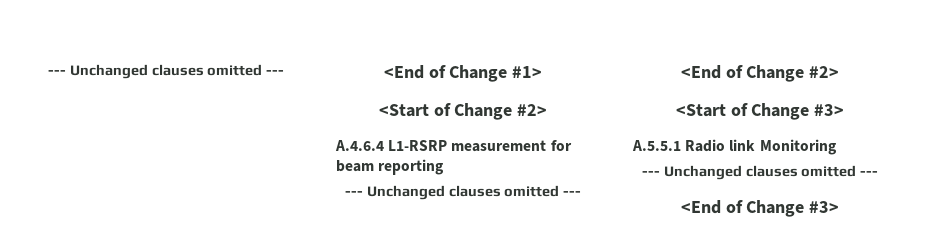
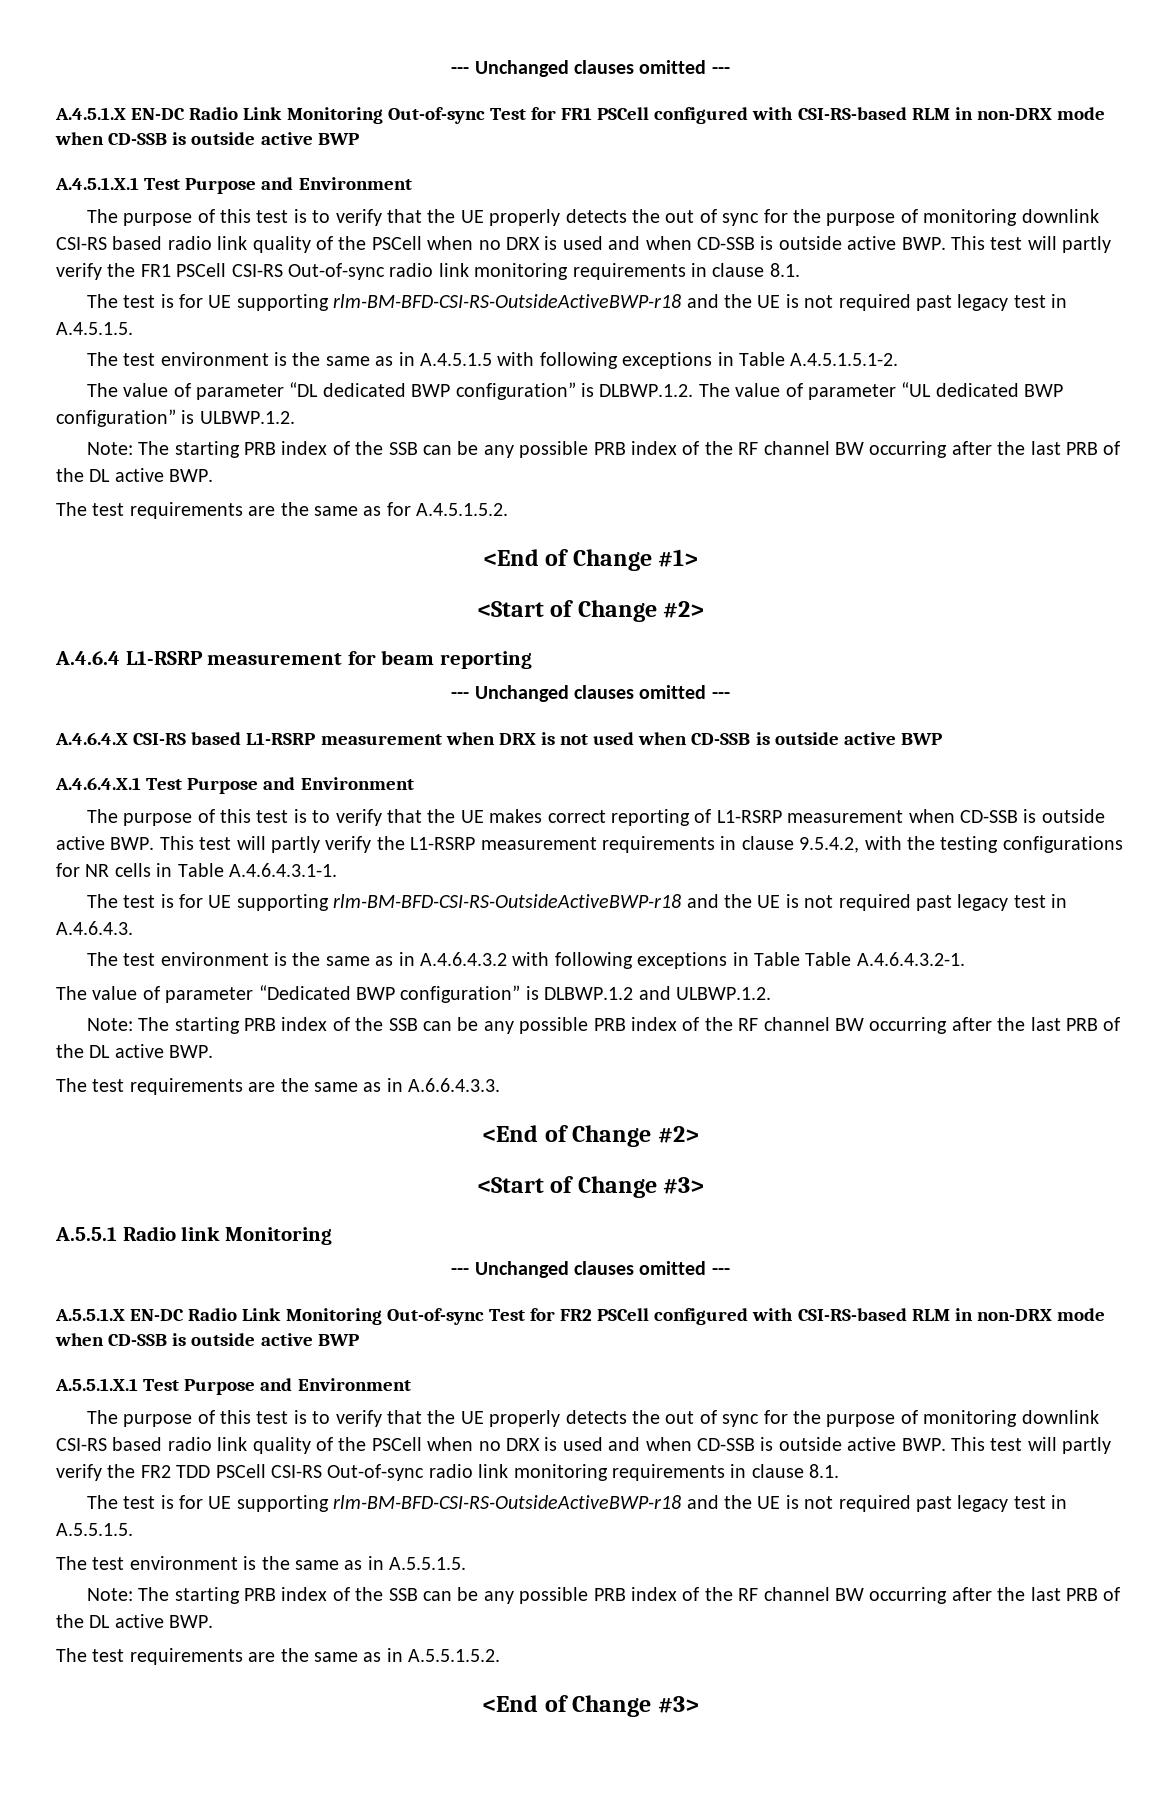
[47,64,285,79] --- Unchanged clauses omitted --- -> [451,60,730,77] [55,107,1106,124] [55,132,359,145] [55,177,412,194] [86,209,1099,226] [56,236,1112,253] [56,263,800,280] [86,294,1068,311] [56,322,133,335] [86,352,899,369] [86,382,1064,400] [56,409,295,427] [86,441,1121,458] [56,468,214,482] [56,502,509,519] --- Unchanged clauses omitted --- // A.4.5.1.X EN-DC Radio Link Monitoring Out-of-sync Test for FR1 PSCell configured with CSI-RS-based RLM in non-DRX mode when CD-SSB is outside active BWP // A.4.5.1.X.1 Test Purpose and Environment // The purpose of this test is to verify that the UE properly detects the out of sync for the purpose of monitoring downlink CSI-RS based radio link quality of the PSCell when no DRX is used and when CD-SSB is outside active BWP. This test will partly verify the FR1 PSCell CSI-RS Out-of-sync radio link monitoring requirements in clause 8.1. // The test is for UE supporting rlm-BM-BFD-CSI-RS-OutsideActiveBWP-r18 and the UE is not required past legacy test in A.4.5.1.5. // The test environment is the same as in A.4.5.1.5 with following exceptions in Table A.4.5.1.5.1-2. // The value of parameter “DL dedicated BWP configuration” is DLBWP.1.2. The value of parameter “UL dedicated BWP configuration” is ULBWP.1.2. // Note: The starting PRB index of the SSB can be any possible PRB index of the RF channel BW occurring after the last PRB of the DL active BWP. // The test requirements are the same as for A.4.5.1.5.2.
(582, 193) none -> [55,732,942,745] [55,777,414,794] [86,809,1105,826] [56,836,1123,853] [56,863,337,877] [86,894,1068,911] [56,921,133,935] [86,952,965,969] [56,985,771,1003] [86,1017,1121,1034] [56,1044,214,1058] [56,1078,501,1095] // A.4.6.4.X CSI-RS based L1-RSRP measurement when DRX is not used when CD-SSB is outside active BWP // A.4.6.4.X.1 Test Purpose and Environment // The purpose of this test is to verify that the UE makes correct reporting of L1-RSRP measurement when CD-SSB is outside active BWP. This test will partly verify the L1-RSRP measurement requirements in clause 9.5.4.2, with the testing configurations for NR cells in Table A.4.6.4.3.1-1. // The test is for UE supporting rlm-BM-BFD-CSI-RS-OutsideActiveBWP-r18 and the UE is not required past legacy test in A.4.6.4.3. // The test environment is the same as in A.4.6.4.3.2 with following exceptions in Table Table A.4.6.4.3.2-1. // The value of parameter “Dedicated BWP configuration” is DLBWP.1.2 and ULBWP.1.2. // Note: The starting PRB index of the SSB can be any possible PRB index of the RF channel BW occurring after the last PRB of the DL active BWP. // The test requirements are the same as in A.6.6.4.3.3.
(879, 173) none -> [55,1308,1106,1325] [55,1333,359,1346] [55,1378,411,1395] [86,1410,1099,1427] [56,1437,1112,1454] [56,1464,840,1481] [86,1495,1068,1512] [56,1523,133,1536] [56,1556,467,1570] [86,1587,1121,1604] [56,1614,214,1628] [56,1648,501,1665] // A.5.5.1.X EN-DC Radio Link Monitoring Out-of-sync Test for FR2 PSCell configured with CSI-RS-based RLM in non-DRX mode when CD-SSB is outside active BWP // A.5.5.1.X.1 Test Purpose and Environment // The purpose of this test is to verify that the UE properly detects the out of sync for the purpose of monitoring downlink CSI-RS based radio link quality of the PSCell when no DRX is used and when CD-SSB is outside active BWP. This test will partly verify the FR2 TDD PSCell CSI-RS Out-of-sync radio link monitoring requirements in clause 8.1. // The test is for UE supporting rlm-BM-BFD-CSI-RS-OutsideActiveBWP-r18 and the UE is not required past legacy test in A.5.5.1.5. // The test environment is the same as in A.5.5.1.5. // Note: The starting PRB index of the SSB can be any possible PRB index of the RF channel BW occurring after the last PRB of the DL active BWP. // The test requirements are the same as in A.5.5.1.5.2.

